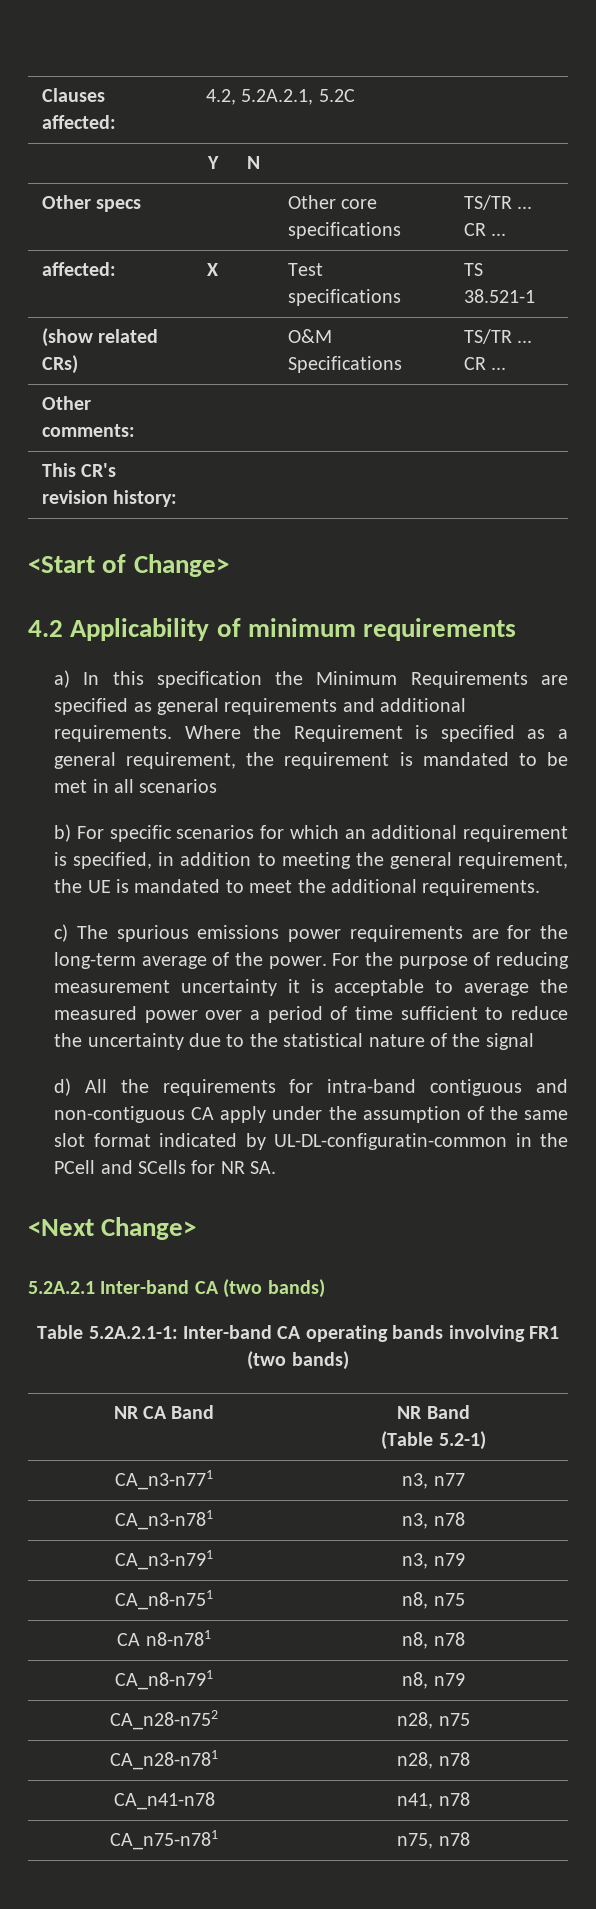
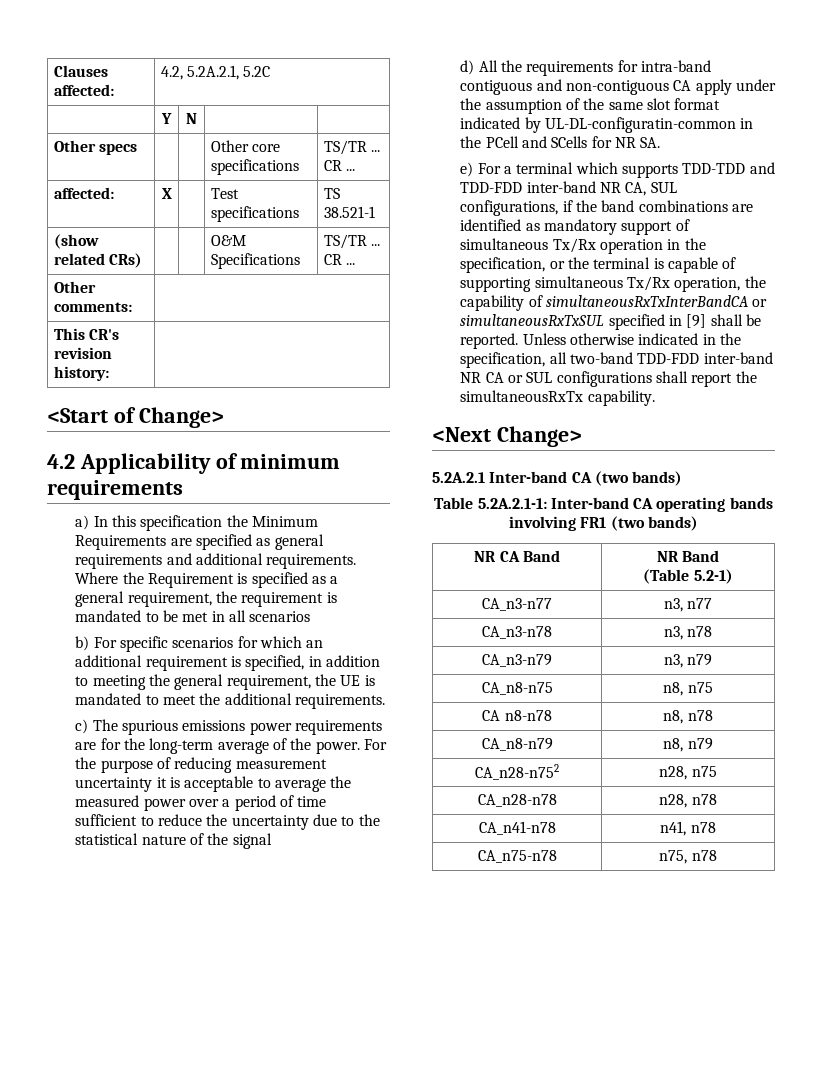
(277, 1167) none -> [460,162,775,178] [460,181,677,196] [460,200,753,216] [460,219,690,235] [460,238,706,254] [460,257,737,273] [460,276,766,292] [460,295,768,311] [460,314,761,330] [460,333,741,349] [460,352,773,368] [460,371,757,387] [460,390,655,406] // e) For a terminal which supports TDD-TDD and TDD-FDD inter-band NR CA, SUL configurations, if the band combinations are identified as mandatory support of simultaneous Tx/Rx operation in the specification, or the terminal is capable of supporting simultaneous Tx/Rx operation, the capability of simultaneousRxTxInterBandCA or simultaneousRxTxSUL specified in [9] shall be reported. Unless otherwise indicated in the specification, all two-band TDD-FDD inter-band NR CA or SUL configurations shall report the simultaneousRxTx capability.
[115,1470,213,1490] CA_n3-n771 -> [482,598,552,611] CA_n3-n77
[115,1510,213,1530] CA_n3-n781 -> [482,626,552,639] CA_n3-n78
[115,1550,213,1570] CA_n3-n791 -> [482,654,552,667] CA_n3-n79
[115,1590,213,1610] CA_n8-n751 -> [481,682,553,695] CA_n8-n75
[145,1630,211,1646] n8-n781 -> [504,710,552,721] n8-n78
[115,1670,213,1690] CA_n8-n791 -> [481,738,553,751] CA_n8-n79
[110,1750,218,1770] CA_n28-n781 -> [477,794,557,807] CA_n28-n78
[110,1830,218,1850] CA_n75-n781 -> [477,850,557,863] CA_n75-n78

